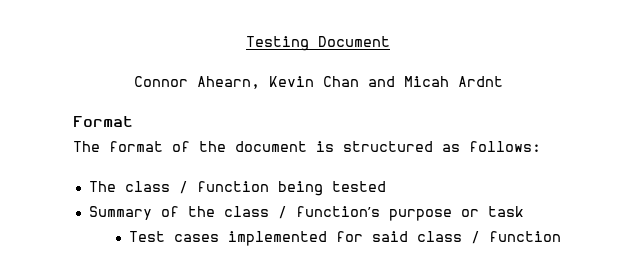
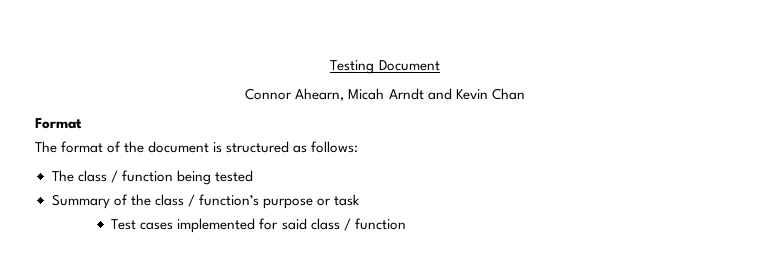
(260, 82) none -> [348,88,452,100] Micah Arndt and
[367,76,503,87] and Micah Ardnt -> (525, 94) none

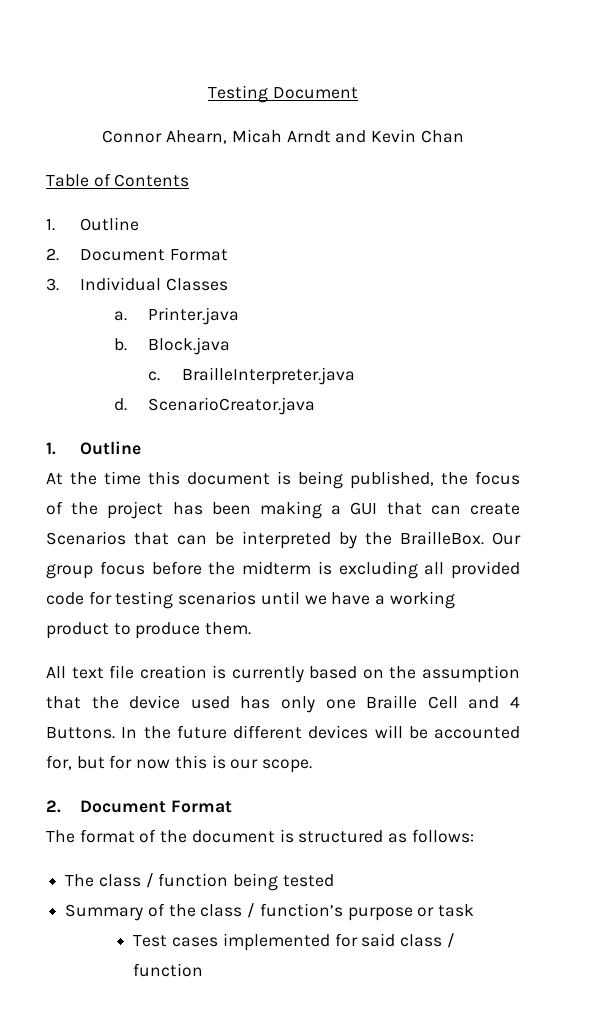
(525, 94) none -> [46,173,190,187] [46,217,140,231] [46,248,228,261] [46,277,228,291] [114,307,240,325] [114,337,231,355] [148,367,356,385] [114,397,316,415] [46,441,142,455] [46,471,520,489] [46,501,520,519] [46,531,521,549] [46,561,520,579] [46,591,455,609] [46,622,252,639] [46,665,520,683] [46,695,521,713] [46,725,520,739] [46,755,313,773] [46,800,167,813] Table of Contents // 1. Outline // 2. Document Format // 3. Individual Classes // a. Printer.java // b. Block.java // c. BrailleInterpreter.java // d. ScenarioCreator.java // 1. Outline // At the time this document is being published, the focus of the project has been making a GUI that can create Scenarios that can be interpreted by the BrailleBox. Our group focus before the midterm is excluding all provided code for testing scenarios until we have a working product to produce them. // All text file creation is currently based on the assumption that the device used has only one Braille Cell and 4 Buttons. In the future different devices will be accounted for, but for now this is our scope. // 2. Document

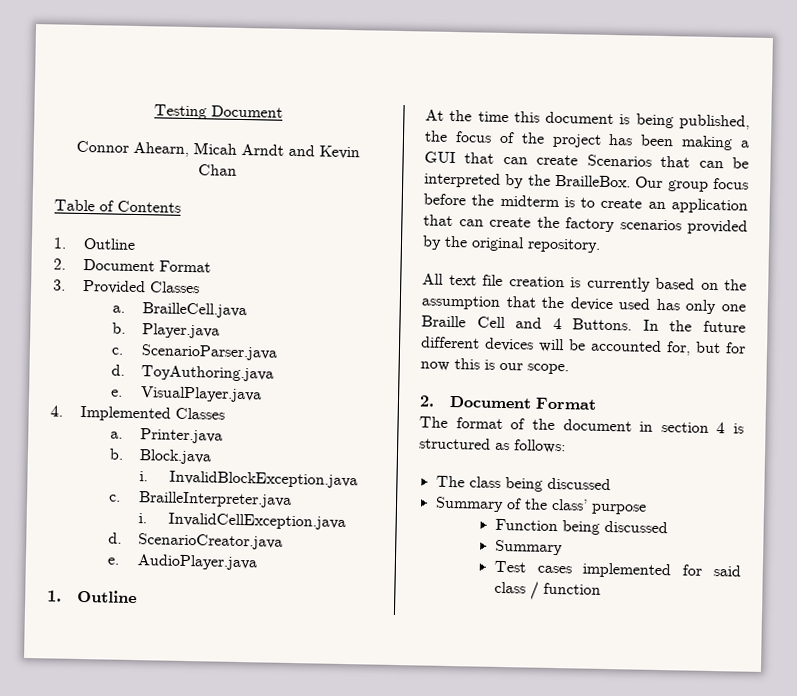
[80,277,162,291] Individual -> [82,279,201,295] [112,302,248,319] [112,322,221,339] [111,344,279,361] [111,364,275,382] [111,386,263,403] [50,405,172,422] Provided Classes // a. BrailleCell.java // b. Player.java // c. ScenarioParser.java // d. ToyAuthoring.java // e. VisualPlayer.java // 4. Implemented
[148,367,356,385] c. BrailleInterpreter.java -> [139,470,359,489] [109,491,293,509] [138,512,347,531] i. InvalidBlockException.java // c. BrailleInterpreter.java // i. InvalidCellException.java
(316, 406) none -> [107,554,259,571] // e. AudioPlayer.java
[338,561,520,579] [46,591,455,609] [46,622,252,639] excluding all provided code for testing scenarios until we have a working product to produce them. -> [580,197,748,214] [423,214,748,235] [422,235,601,253] to create an application that can create the factory scenarios provided by the original repository.
(275, 836) none -> [639,421,726,434] in section 4
[145,873,334,891] / function being tested -> [504,477,611,492] being discussed
[200,903,475,921] class / function’s purpose or task -> [550,498,647,515] [494,518,668,535] [494,539,563,556] class’ purpose // Function being discussed // Summary

